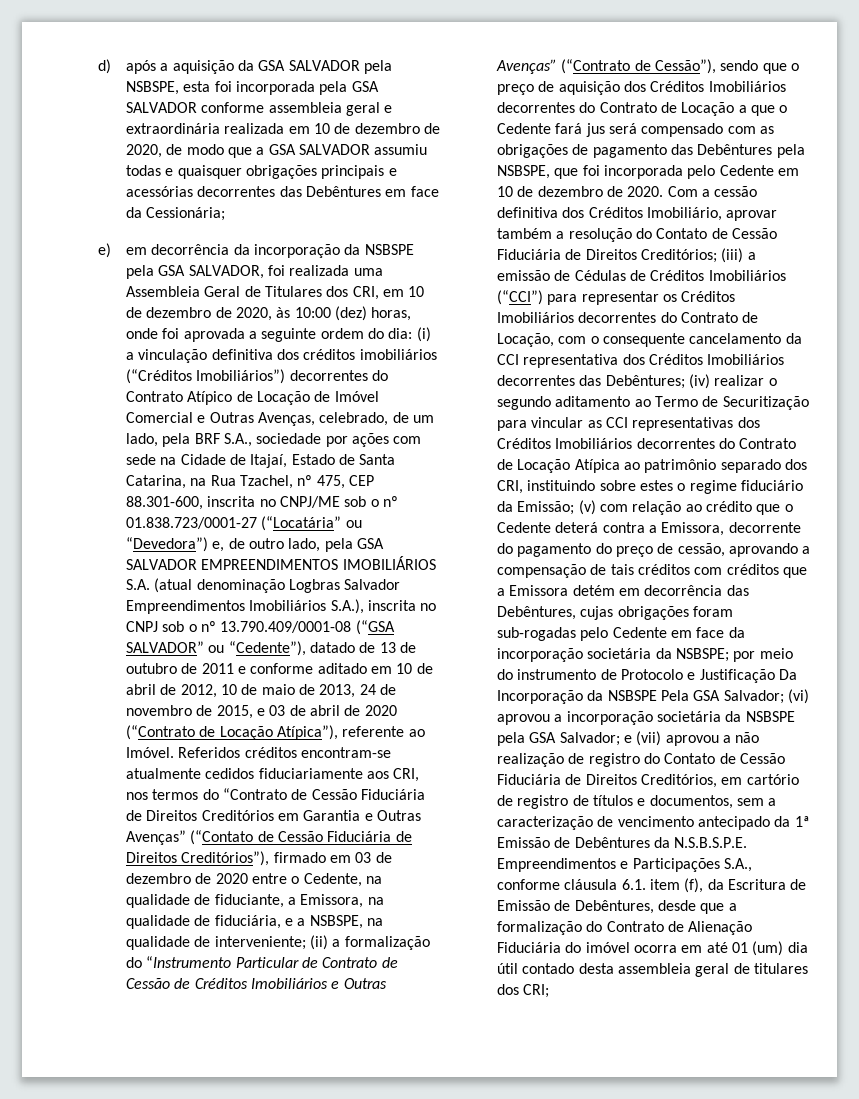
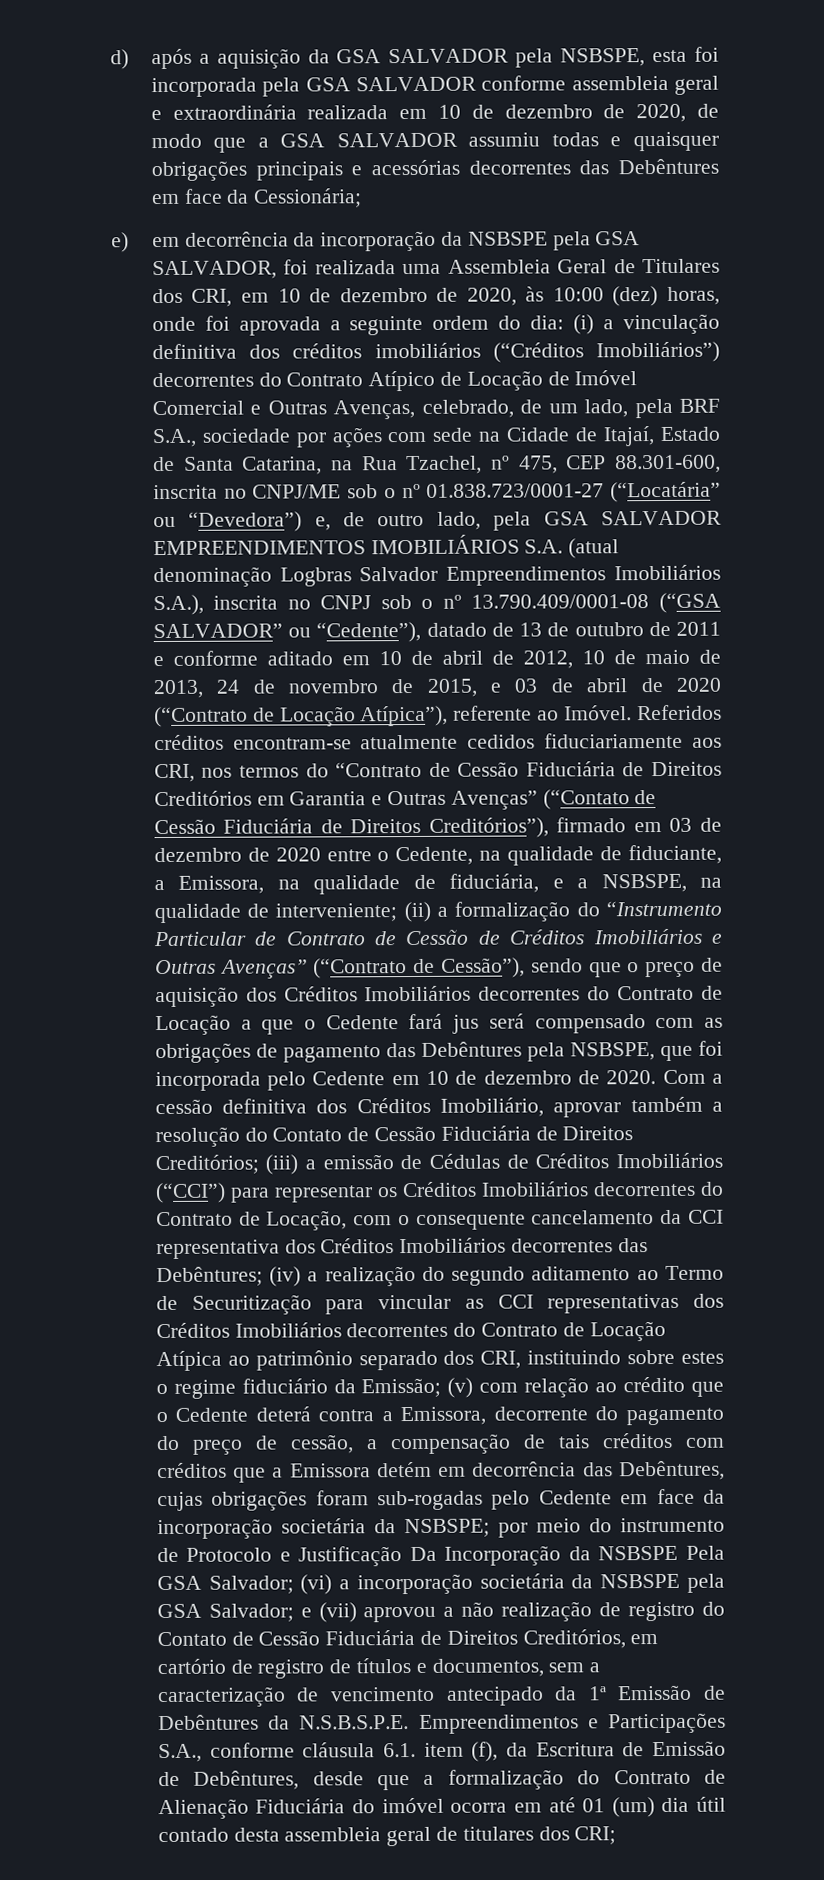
[714,375,777,386] realizar o -> [307,1265,445,1287] a realização do
[728,543,798,557] aprovando -> (354, 1444) none
[497,714,551,725] aprovou -> (333, 1584) none

